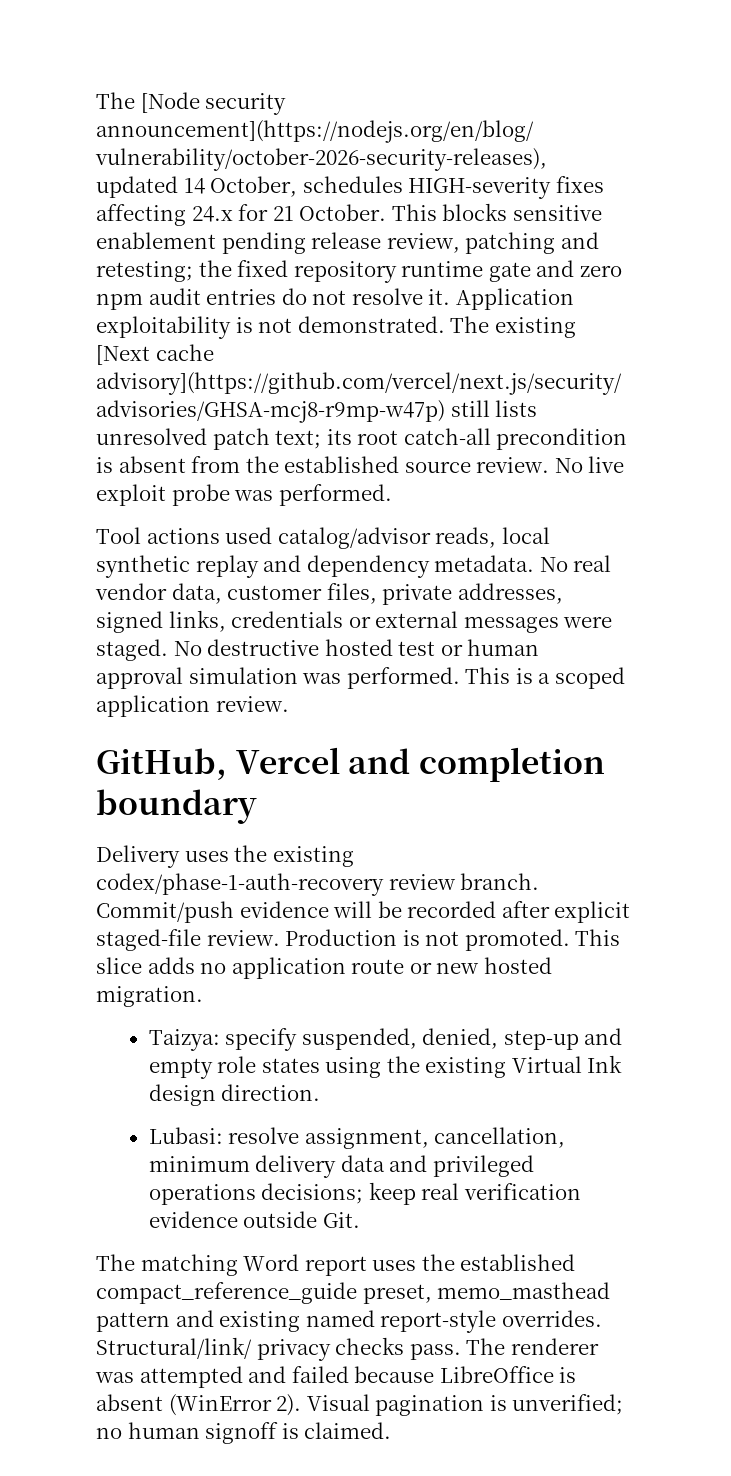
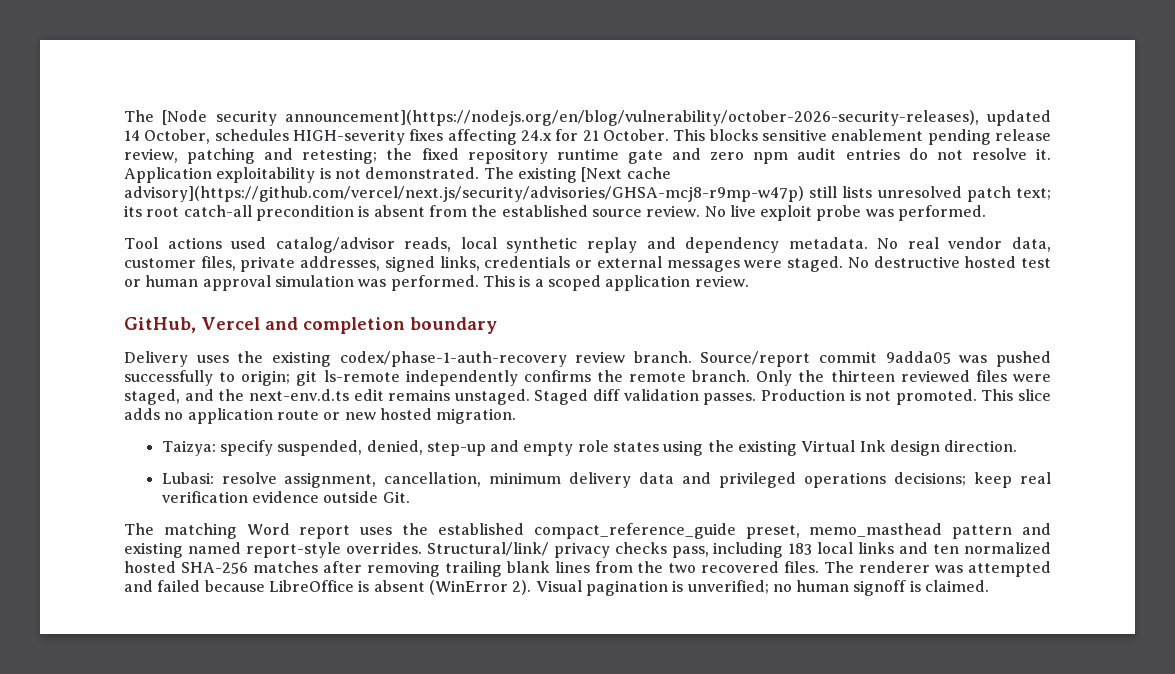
[96,901,631,923] [96,929,280,951] Commit/push evidence will be recorded after explicit staged-file review. -> [700,351,1051,367] [124,370,1051,386] [124,389,757,405] Source/report commit 9adda05 was pushed successfully to origin; git ls-remote independently confirms the remote branch. Only the thirteen reviewed files were staged, and the next-env.d.ts edit remains unstaged. Staged diff validation passes.
[409,1344,461,1360] pass. -> [671,542,1052,558] [124,561,820,577] pass, including 183 local links and ten normalized hosted SHA-256 matches after removing trailing blank lines from the two recovered files.

